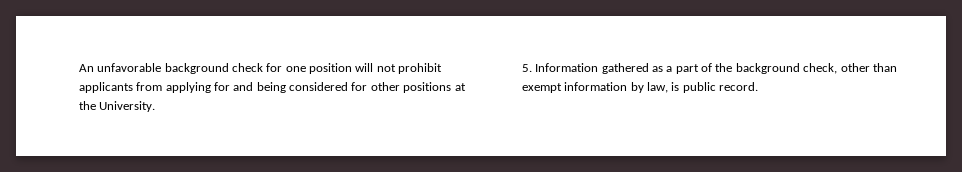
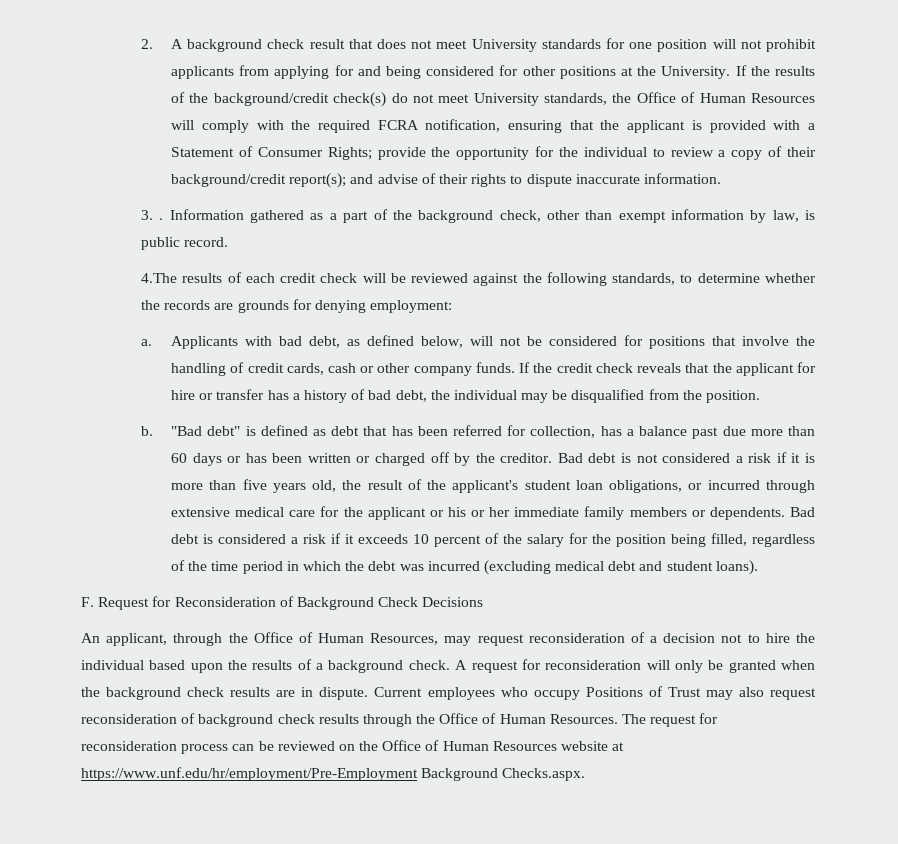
[78,63,263,74] An unfavorable background check -> [141,39,601,52] 2. A background check result that does not meet University standards
[521,64,532,72] // 5. -> [735,65,815,76] [171,92,816,107] [171,119,815,133] [171,146,817,160] [171,173,721,188] [141,210,164,220] If the results of the background/credit check(s) do not meet University standards, the Office of Human Resources will comply with the required FCRA notification, ensuring that the applicant is provided with a Statement of Consumer Rights; provide the opportunity for the individual to review a copy of their background/credit report(s); and advise of their rights to dispute inaccurate information. // 3. .
(759, 86) none -> [141,272,816,286] [141,299,453,313] [141,335,816,349] [171,362,817,376] [171,389,761,403] [141,425,816,439] [171,452,815,466] [171,479,815,493] [171,506,816,520] [171,533,816,547] [171,560,758,575] [81,596,484,610] [81,632,815,646] [81,659,816,673] [81,686,816,700] [81,713,719,727] [81,740,625,754] [81,767,586,781] // 4.The results of each credit check will be reviewed against the following standards, to determine whether the records are grounds for denying employment: // a. Applicants with bad debt, as defined below, will not be considered for positions that involve the handling of credit cards, cash or other company funds. If the credit check reveals that the applicant for hire or transfer has a history of bad debt, the individual may be disqualified from the position. // b. "Bad debt" is defined as debt that has been referred for collection, has a balance past due more than 60 days or has been written or charged off by the creditor. Bad debt is not considered a risk if it is more than five years old, the result of the applicant's student loan obligations, or incurred through extensive medical care for the applicant or his or her immediate family members or dependents. Bad debt is considered a risk if it exceeds 10 percent of the salary for the position being filled, regardless of the time period in which the debt was incurred (excluding medical debt and student loans). // F. Request for Reconsideration of Background Check Decisions // An applicant, through the Office of Human Resources, may request reconsideration of a decision not to hire the individual based upon the results of a background check. A request for reconsideration will only be granted when the background check results are in dispute. Current employees who occupy Positions of Trust may also request reconsideration of background check results through the Office of Human Resources. The request for reconsideration process can be reviewed on the Office of Human Resources website at https://www.unf.edu/hr/employment/Pre-Employment Background Checks.aspx.

